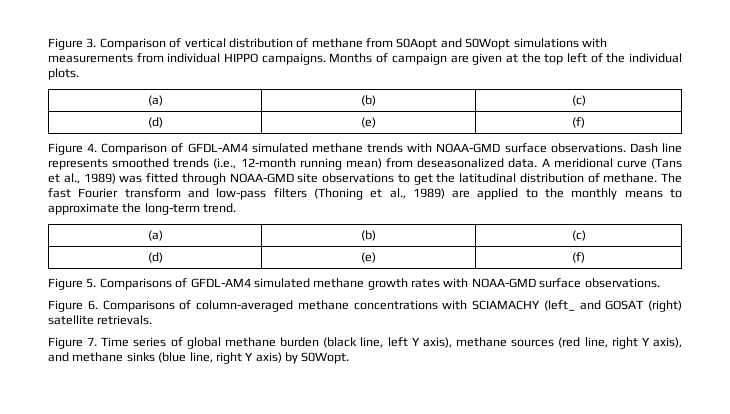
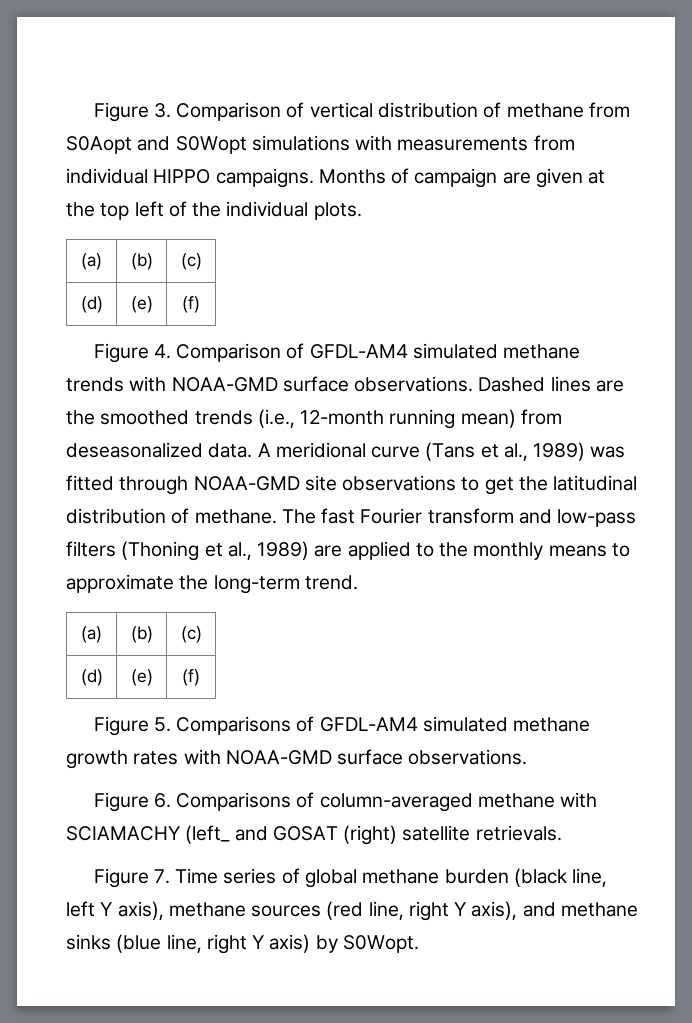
[629,143,682,153] [48,159,108,170] Dash line represents -> [478,376,624,392] [66,410,95,425] Dashed lines are the
[353,300,438,310] concentrations -> (556, 800) none

